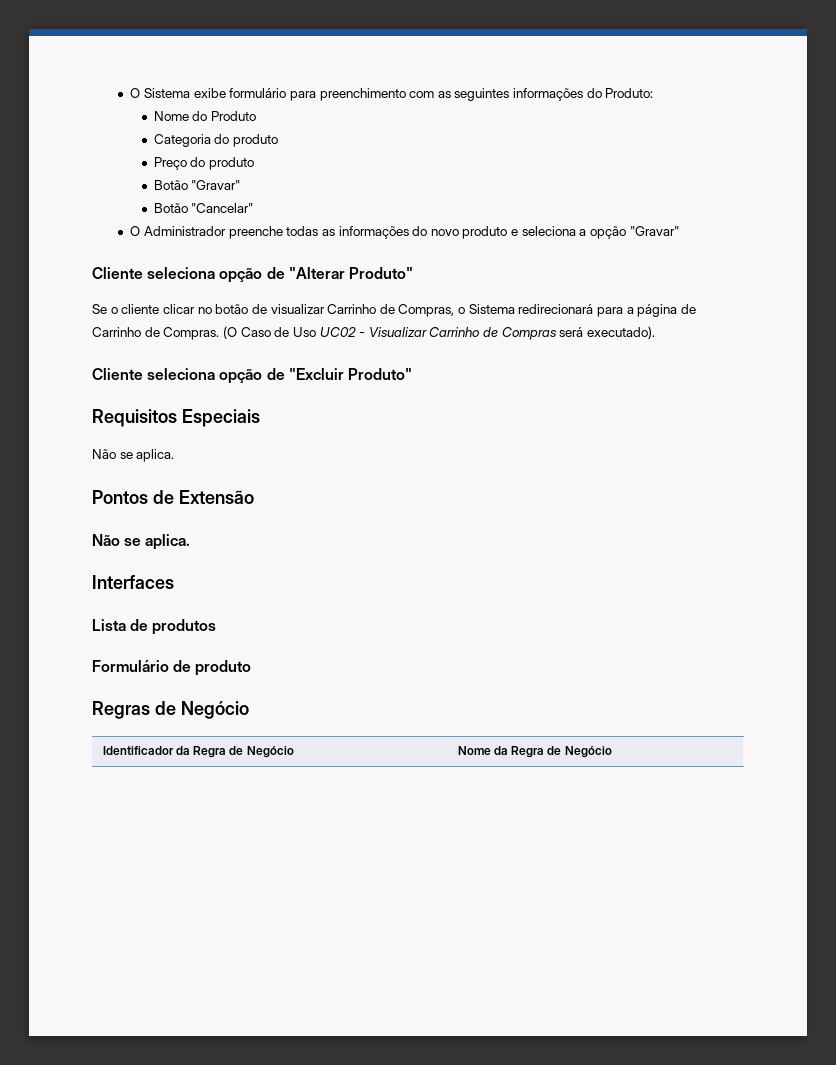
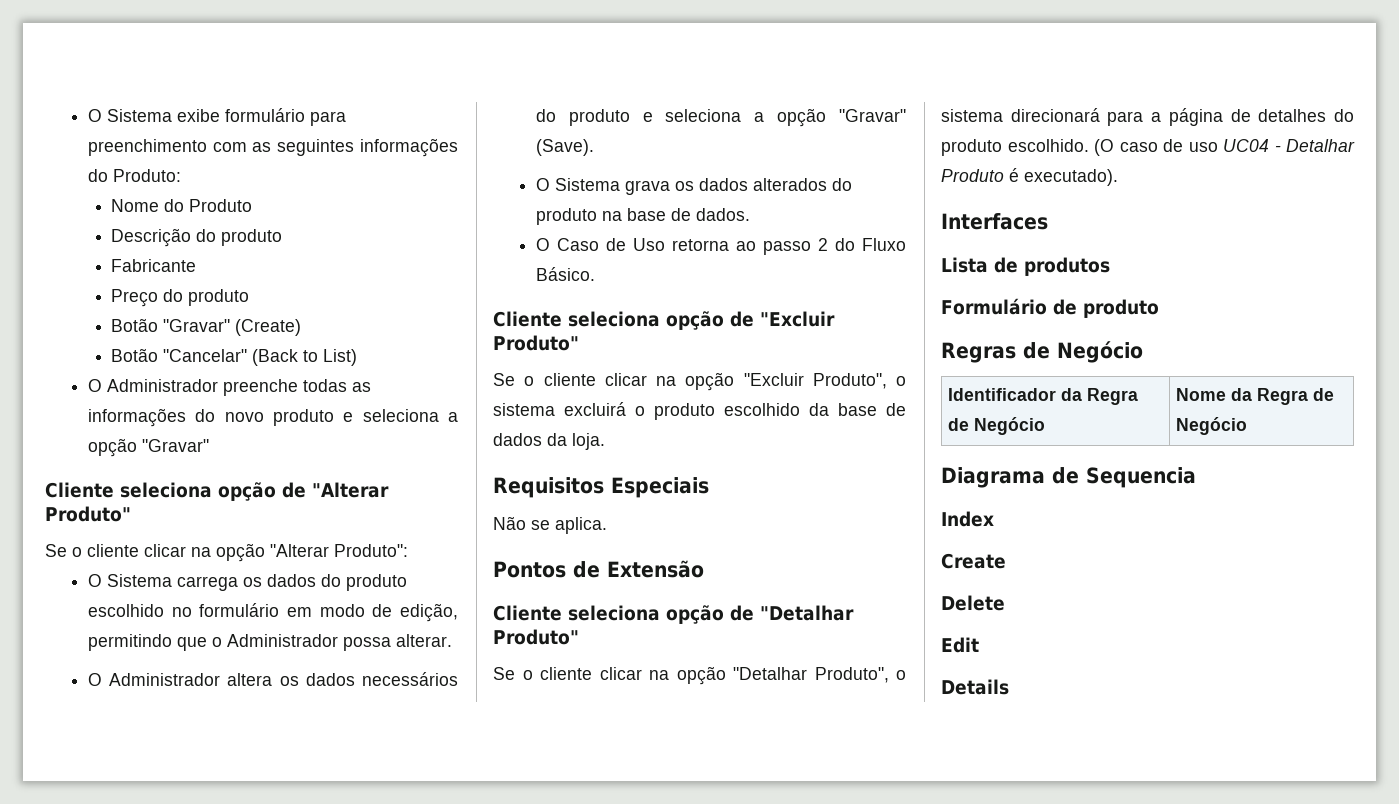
[153,134,279,147] Categoria do produto -> [111,228,283,247] [111,259,197,272] Descrição do produto // Fabricante
(241, 185) none -> [235,319,302,336] (Create)
(254, 208) none -> [252,349,358,366] (Back to List)
[197,304,696,317] [92,326,656,340] no botão de visualizar Carrinho de Compras, o Sistema redirecionará para a página de Carrinho de Compras. (O Caso de Uso UC02 - Visualizar Carrinho de Compras será executado). -> [191,543,408,562] [87,574,407,591] [87,603,458,622] [87,634,452,651] [87,672,458,686] [535,108,906,127] [535,139,594,156] [535,178,852,195] [535,208,750,225] [535,238,907,255] [535,267,595,281] na opção "Alterar Produto": // O Sistema carrega os dados do produto escolhido no formulário em modo de edição, permitindo que o Administrador possa alterar. // O Administrador altera os dados necessários do produto e seleciona a opção "Gravar" (Save). // O Sistema grava os dados alterados do produto na base de dados. // O Caso de Uso retorna ao passo 2 do Fluxo Básico.
(412, 374) none -> [493,372,906,391] [493,402,906,420] [493,433,605,450] // Se o cliente clicar na opção "Excluir Produto", o sistema excluirá o produto escolhido da base de dados da loja.
[92,534,191,550] Não se aplica. -> [493,605,854,624] [493,629,579,645] [493,666,906,685] [941,108,1354,126] [941,139,1355,156] [941,168,1118,186] Cliente seleciona opção de "Detalhar Produto" // Se o cliente clicar na opção "Detalhar Produto", o sistema direcionará para a página de detalhes do produto escolhido. (O caso de uso UC04 - Detalhar Produto é executado).
(612, 752) none -> [941,467,1196,488] [941,511,994,527] [941,553,1006,569] [941,595,1005,611] [941,637,979,653] [941,679,1009,695] // Diagrama de Sequencia // Index // Create // Delete // Edit // Details

